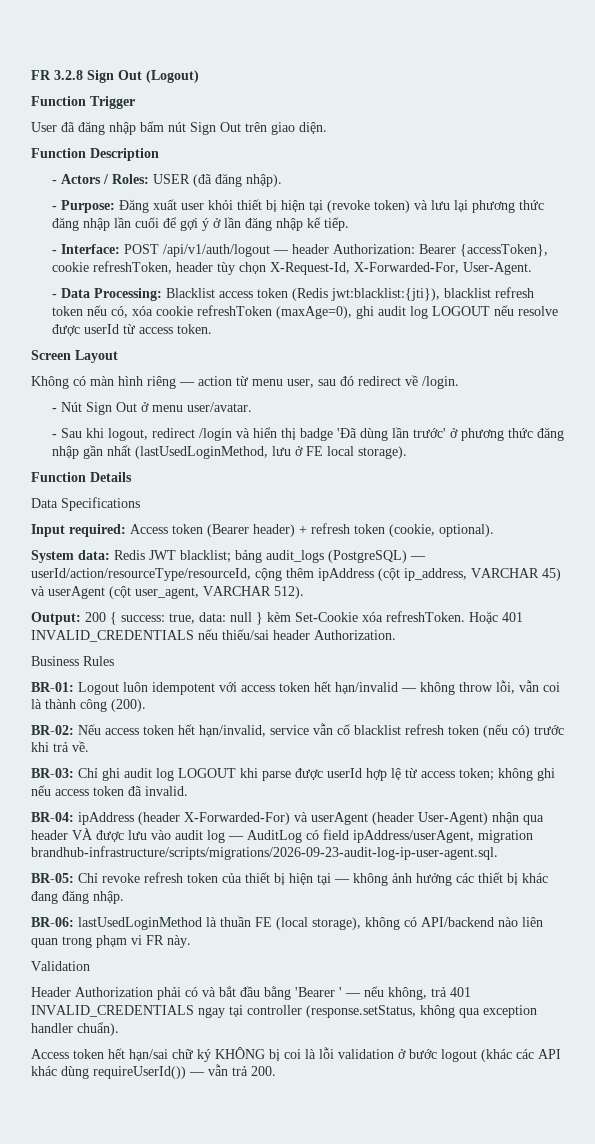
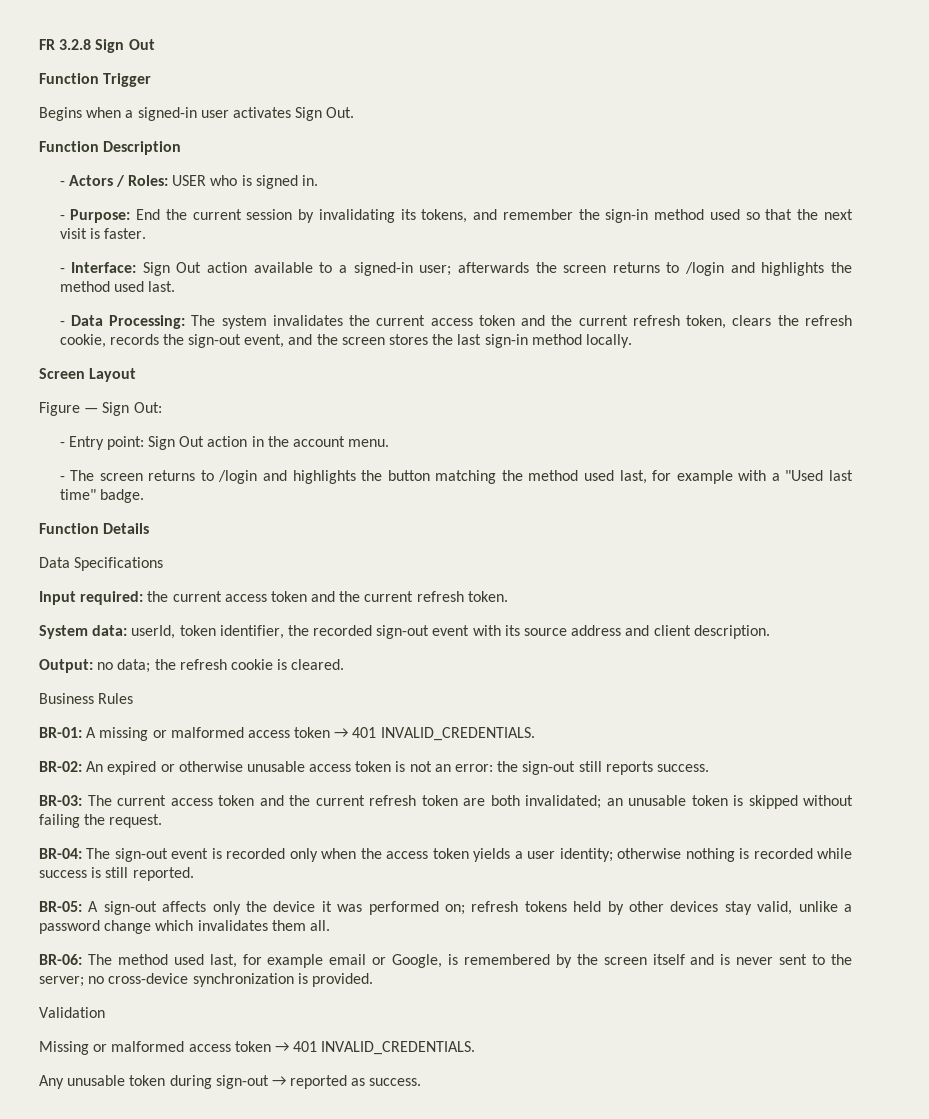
[146,70,199,83] (Logout) -> (155, 44) none
[31,121,327,135] User đã đăng nhập bấm nút Sign Out trên giao diện. -> [39,107,355,121] Begins when a signed-in user activates Sign Out.
[192,173,282,187] [51,199,544,213] [51,217,349,231] [51,244,548,257] [51,261,532,275] [51,287,534,301] [51,305,558,319] [51,324,212,336] [31,350,118,363] [31,375,459,389] [51,402,252,415] [51,427,564,441] [51,445,407,459] (đã đăng nhập). // - Purpose: Đăng xuất user khỏi thiết bị hiện tại (revoke token) và lưu lại phương thức đăng nhập lần cuối để gợi ý ở lần đăng nhập kế tiếp. // - Interface: POST /api/v1/auth/logout — header Authorization: Bearer {accessToken}, cookie refreshToken, header tùy chọn X-Request-Id, X-Forwarded-For, User-Agent. // - Data Processing: Blacklist access token (Redis jwt:blacklist:{jti}), blacklist refresh token nếu có, xóa cookie refreshToken (maxAge=0), ghi audit log LOGOUT nếu resolve được userId từ access token. // Screen Layout // Không có màn hình riêng — action từ menu user, sau đó redirect về /login. // - Nút Sign Out ở menu user/avatar. // - Sau khi logout, redirect /login và hiển thị badge 'Đã dùng lần trước' ở phương thức đăng nhập gần nhất (lastUsedLoginMethod, lưu ở FE local storage). -> [210,175,318,189] [59,209,853,223] [59,228,146,239] [59,262,852,276] [59,281,175,292] [59,315,853,329] [59,334,632,348] [39,368,137,382] [39,402,162,416] [59,436,390,450] [59,470,854,484] [59,489,144,503] who is signed in. // - Purpose: End the current session by invalidating its tokens, and remember the sign-in method used so that the next visit is faster. // - Interface: Sign Out action available to a signed-in user; afterwards the screen returns to /login and highlights the method used last. // - Data Processing: The system invalidates the current access token and the current refresh token, clears the refresh cookie, records the sign-out event, and the screen stores the last sign-in method locally. // Screen Layout // Figure — Sign Out: // - Entry point: Sign Out action in the account menu. // - The screen returns to /login and highlights the button matching the method used last, for example with a "Used last time" badge.
[130,523,494,537] [31,550,426,563] [31,568,561,581] [31,586,304,599] [31,611,523,625] [31,629,396,642] [31,656,114,666] [31,680,560,695] [31,699,146,712] [31,723,564,738] [31,741,89,752] [31,768,555,781] [31,785,188,796] [31,812,544,825] [31,828,533,843] [31,846,498,860] [31,872,548,886] [31,890,124,904] [31,916,543,930] [31,935,191,948] [31,961,90,971] [31,986,471,1000] [31,1005,537,1018] [31,1022,119,1036] [31,1047,561,1062] [31,1064,276,1079] Access token (Bearer header) + refresh token (cookie, optional). // System data: Redis JWT blacklist; bảng audit_logs (PostgreSQL) — userId/action/resourceType/resourceId, cộng thêm ipAddress (cột ip_address, VARCHAR 45) và userAgent (cột user_agent, VARCHAR 512). // Output: 200 { success: true, data: null } kèm Set-Cookie xóa refreshToken. Hoặc 401 INVALID_CREDENTIALS nếu thiếu/sai header Authorization. // Business Rules // BR-01: Logout luôn idempotent với access token hết hạn/invalid — không throw lỗi, vẫn coi là thành công (200). // BR-02: Nếu access token hết hạn/invalid, service vẫn cố blacklist refresh token (nếu có) trước khi trả về. // BR-03: Chỉ ghi audit log LOGOUT khi parse được userId hợp lệ từ access token; không ghi nếu access token đã invalid. // BR-04: ipAddress (header X-Forwarded-For) và userAgent (header User-Agent) nhận qua header VÀ được lưu vào audit log — AuditLog có field ipAddress/userAgent, migration brandhub-infrastructure/scripts/migrations/2026-09-23-audit-log-ip-user-agent.sql. // BR-05: Chỉ revoke refresh token của thiết bị hiện tại — không ảnh hưởng các thiết bị khác đang đăng nhập. // BR-06: lastUsedLoginMethod là thuần FE (local storage), không có API/backend nào liên quan trong phạm vi FR này. // Validation // Header Authorization phải có và bắt đầu bằng 'Bearer ' — nếu không, trả 401 INVALID_CREDENTIALS ngay tại controller (response.setStatus, không qua exception handler chuẩn). // Access token hết hạn/sai chữ ký KHÔNG bị coi là lỗi validation ở bước logout (khác các API khác dùng requireUserId()) — vẫn trả 200. -> [147,591,508,602] [39,625,770,639] [39,659,345,673] [39,693,134,704] [39,727,535,741] [39,761,709,775] [39,795,853,809] [39,814,163,828] [39,848,853,862] [39,867,194,881] [39,901,852,915] [39,920,330,934] [39,954,853,968] [39,973,373,987] [39,1007,105,1018] [39,1041,476,1055] [39,1075,422,1089] the current access token and the current refresh token. // System data: userId, token identifier, the recorded sign-out event with its source address and client description. // Output: no data; the refresh cookie is cleared. // Business Rules // BR-01: A missing or malformed access token → 401 INVALID_CREDENTIALS. // BR-02: An expired or otherwise unusable access token is not an error: the sign-out still reports success. // BR-03: The current access token and the current refresh token are both invalidated; an unusable token is skipped without failing the request. // BR-04: The sign-out event is recorded only when the access token yields a user identity; otherwise nothing is recorded while success is still reported. // BR-05: A sign-out affects only the device it was performed on; refresh tokens held by other devices stay valid, unlike a password change which invalidates them all. // BR-06: The method used last, for example email or Google, is remembered by the screen itself and is never sent to the server; no cross-device synchronization is provided. // Validation // Missing or malformed access token → 401 INVALID_CREDENTIALS. // Any unusable token during sign-out → reported as success.

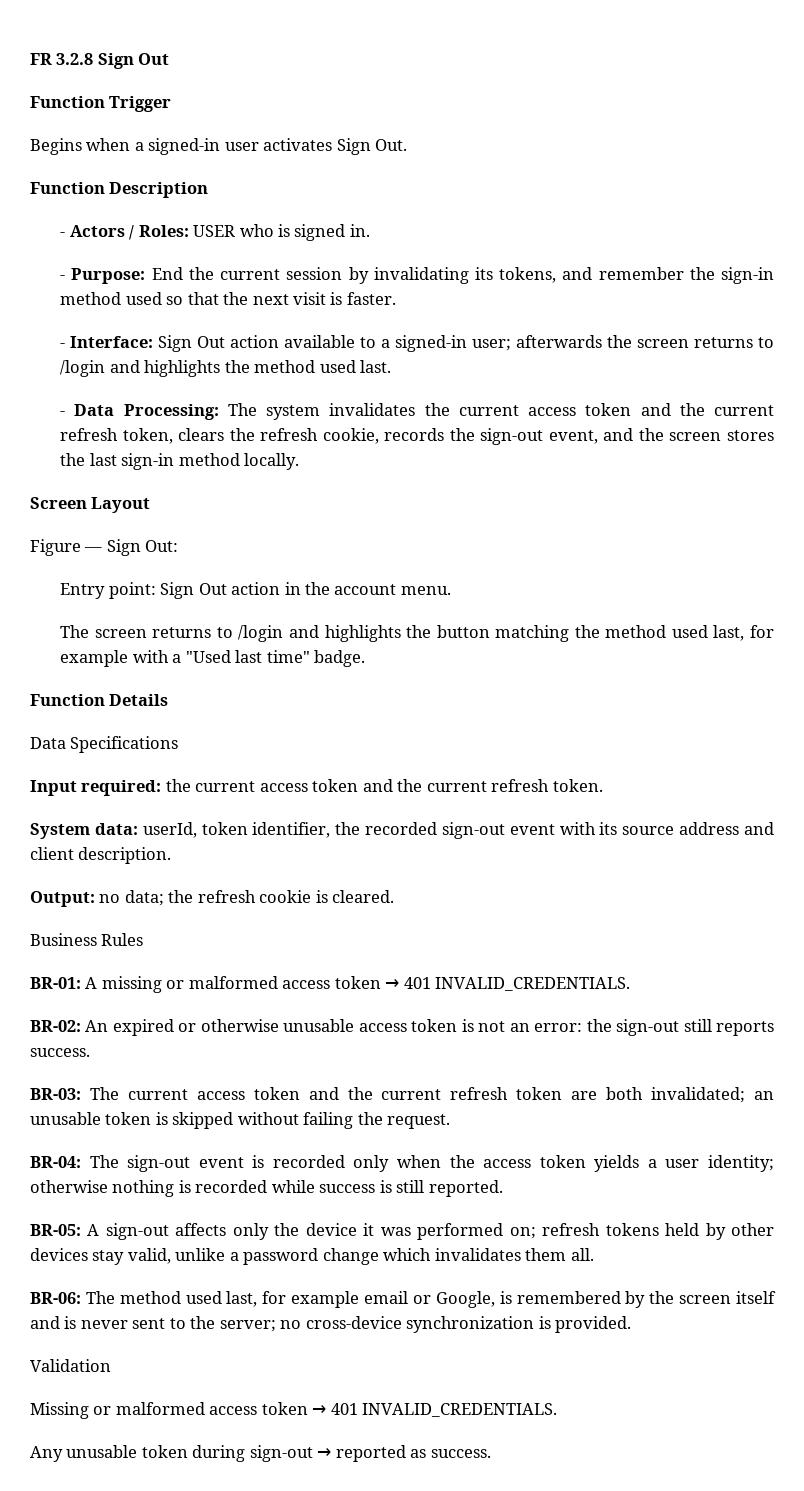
[59,442,65,447] - -> (179, 546) none
[59,476,65,481] - -> (451, 590) none

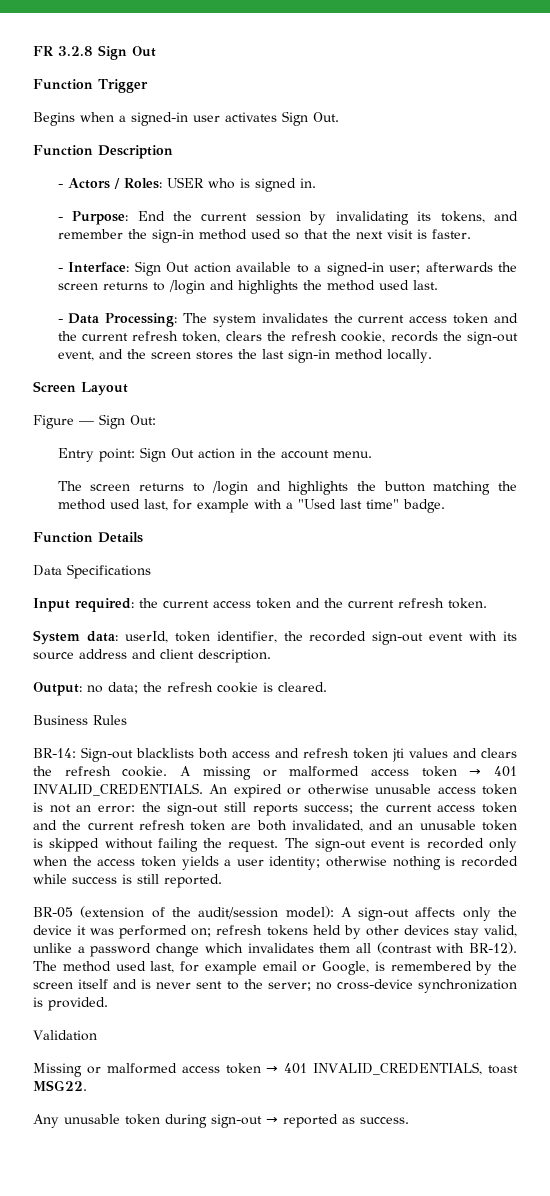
[30,977,81,989] BR-01: -> [33,747,517,762] [33,766,168,777] BR-14: Sign-out blacklists both access and refresh token jti values and clears the refresh cookie.
[30,1020,81,1032] // BR-02: -> (203, 789) none
[30,1048,90,1057] [30,1087,119,1100] success. // BR-03: The -> [304,802,379,814] success; the
[651,1087,746,1103] invalidated; -> [291,820,394,832] invalidated, and
[30,1156,81,1168] // BR-04: -> (279, 846) none
[30,1224,81,1236] BR-05: -> [33,906,334,919] BR-05 (extension of the audit/session model):
[570,1248,594,1261] [30,1292,81,1304] all. // BR-06: -> [355,942,517,954] all (contrast with BR-12).
[362,1403,558,1417] INVALID_CREDENTIALS. -> [313,1062,518,1075] [33,1080,87,1091] INVALID_CREDENTIALS, toast MSG22.

